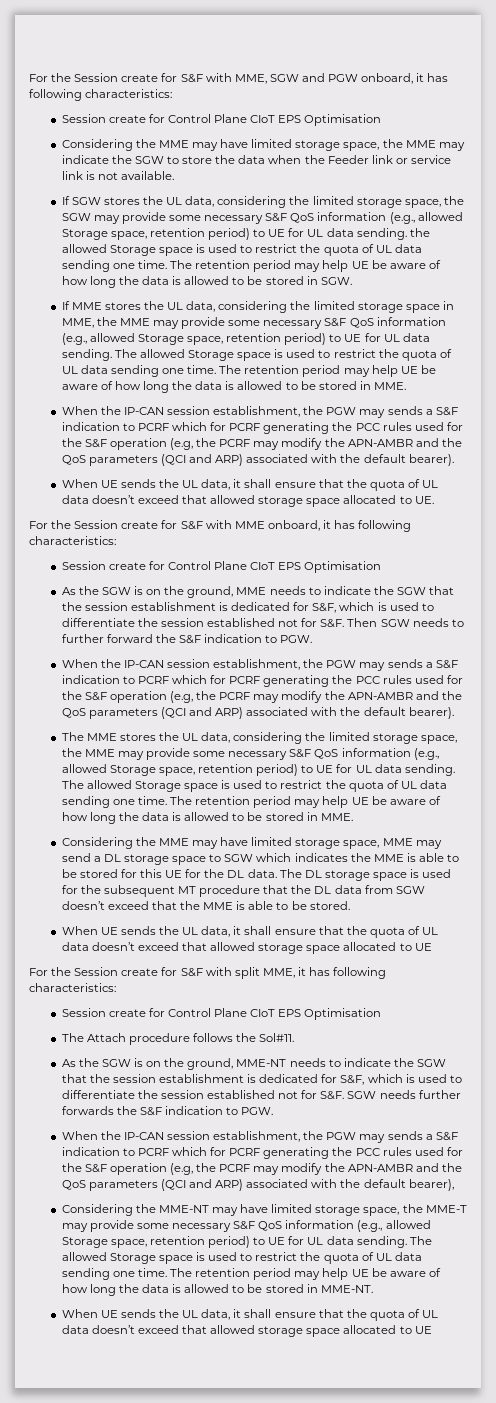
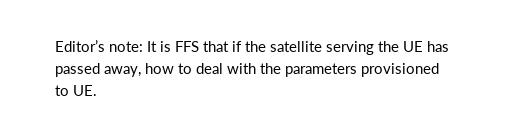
[29,73,449,84] [29,89,173,101] [61,114,382,126] [61,139,465,151] [61,155,452,164] [61,171,175,180] [61,196,464,208] [61,212,463,224] [61,228,430,240] [61,244,422,256] [61,260,441,272] [61,276,352,288] [61,301,454,313] [61,317,446,329] [61,333,430,345] [61,349,452,361] [61,365,436,377] [61,381,407,393] [61,406,458,418] [61,422,463,434] [61,438,462,450] [61,454,454,466] [61,479,439,491] [61,495,434,507] [29,520,412,532] [29,536,116,545] [61,561,382,573] [61,586,455,598] [61,602,434,613] [61,618,464,628] [61,634,313,644] [61,659,458,671] [61,675,463,687] [61,691,462,703] [61,707,454,719] [61,732,457,744] [61,748,439,760] [61,764,455,776] [61,780,448,792] [61,796,441,808] [61,812,353,824] [61,837,442,849] [61,853,460,865] [61,869,452,881] [61,885,425,897] [61,901,350,910] [61,926,439,938] [61,942,432,954] [29,967,387,979] [29,983,116,992] [61,1008,382,1020] [61,1033,295,1045] [61,1058,447,1070] [61,1074,462,1085] [61,1090,461,1100] [61,1106,274,1116] [61,1131,458,1143] [61,1147,463,1159] [61,1163,462,1175] [61,1179,454,1191] [61,1204,467,1216] [61,1220,431,1232] [61,1236,432,1248] [61,1252,422,1264] [61,1268,441,1280] [61,1284,373,1296] [61,1309,439,1321] [61,1325,432,1337] For the Session create for S&F with MME, SGW and PGW onboard, it has following characteristics: // Session create for Control Plane CIoT EPS Optimisation // Considering the MME may have limited storage space, the MME may indicate the SGW to store the data when the Feeder link or service link is not available. // If SGW stores the UL data, considering the limited storage space, the SGW may provide some necessary S&F QoS information (e.g., allowed Storage space, retention period) to UE for UL data sending. the allowed Storage space is used to restrict the quota of UL data sending one time. The retention period may help UE be aware of how long the data is allowed to be stored in SGW. // If MME stores the UL data, considering the limited storage space in MME, the MME may provide some necessary S&F QoS information (e.g., allowed Storage space, retention period) to UE for UL data sending. The allowed Storage space is used to restrict the quota of UL data sending one time. The retention period may help UE be aware of how long the data is allowed to be stored in MME. // When the IP-CAN session establishment, the PGW may sends a S&F indication to PCRF which for PCRF generating the PCC rules used for the S&F operation (e.g, the PCRF may modify the APN-AMBR and the QoS parameters (QCI and ARP) associated with the default bearer). // When UE sends the UL data, it shall ensure that the quota of UL data doesn’t exceed that allowed storage space allocated to UE. // For the Session create for S&F with MME onboard, it has following characteristics: // Session create for Control Plane CIoT EPS Optimisation // As the SGW is on the ground, MME needs to indicate the SGW that the session establishment is dedicated for S&F, which is used to differentiate the session established not for S&F. Then SGW needs to further forward the S&F indication to PGW. // When the IP-CAN session establishment, the PGW may sends a S&F indication to PCRF which for PCRF generating the PCC rules used for the S&F operation (e.g, the PCRF may modify the APN-AMBR and the QoS parameters (QCI and ARP) associated with the default bearer). // The MME stores the UL data, considering the limited storage space, the MME may provide some necessary S&F QoS information (e.g., allowed Storage space, retention period) to UE for UL data sending. The allowed Storage space is used to restrict the quota of UL data sending one time. The retention period may help UE be aware of how long the data is allowed to be stored in MME. // Considering the MME may have limited storage space, MME may send a DL storage space to SGW which indicates the MME is able to be stored for this UE for the DL data. The DL storage space is used for the subsequent MT procedure that the DL data from SGW doesn’t exceed that the MME is able to be stored. // When UE sends the UL data, it shall ensure that the quota of UL data doesn’t exceed that allowed storage space allocated to UE // For the Session create for S&F with split MME, it has following characteristics: // Session create for Control Plane CIoT EPS Optimisation // The Attach procedure follows the Sol#11. // As the SGW is on the ground, MME-NT needs to indicate the SGW that the session establishment is dedicated for S&F, which is used to differentiate the session established not for S&F. SGW needs further forwards the S&F indication to PGW. // When the IP-CAN session establishment, the PGW may sends a S&F indication to PCRF which for PCRF generating the PCC rules used for the S&F operation (e.g, the PCRF may modify the APN-AMBR and the QoS parameters (QCI and ARP) associated with the default bearer), // Considering the MME-NT may have limited storage space, the MME-T may provide some necessary S&F QoS information (e.g., allowed Storage space, retention period) to UE for UL data sending. The allowed Storage space is used to restrict the quota of UL data sending one time. The retention period may help UE be aware of how long the data is allowed to be stored in MME-NT. // When UE sends the UL data, it shall ensure that the quota of UL data doesn’t exceed that allowed storage space allocated to UE -> [55,40,450,55] [55,63,440,77] [55,85,98,96] Editor’s note: It is FFS that if the satellite serving the UE has passed away, how to deal with the parameters provisioned to UE.

